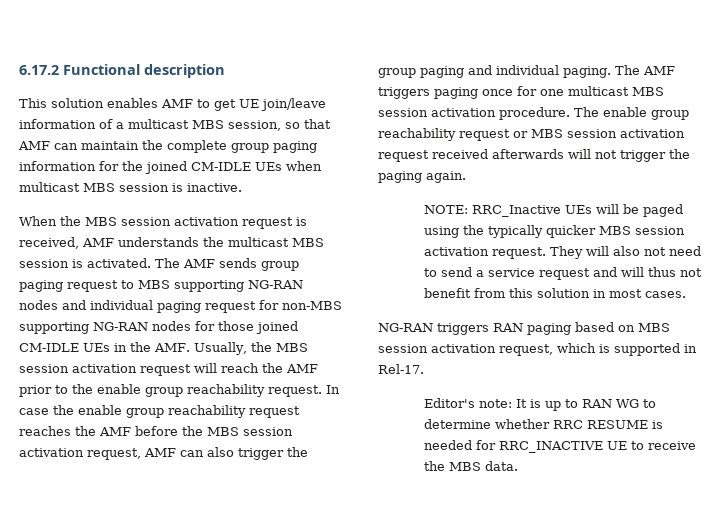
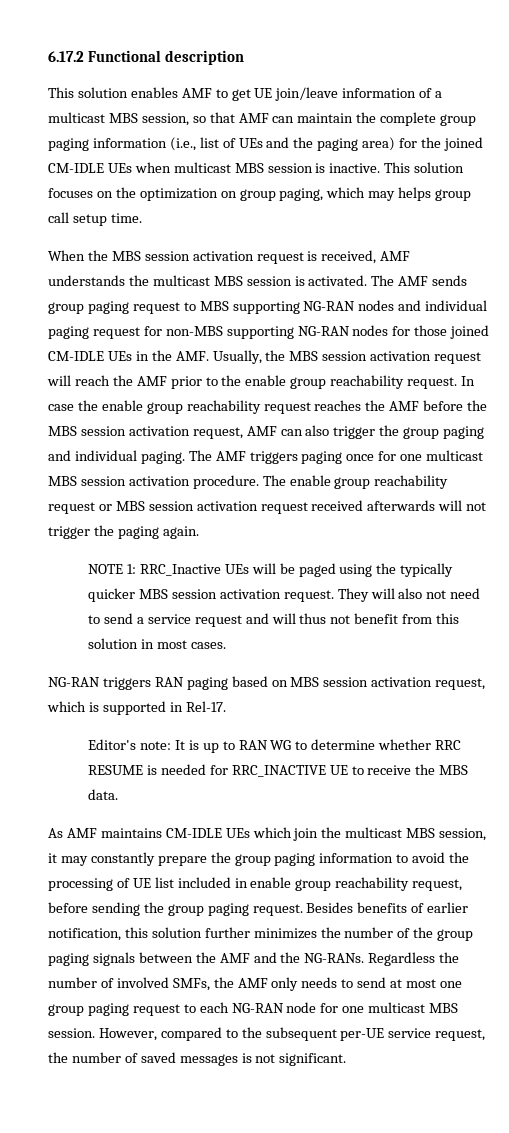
(96, 166) none -> [169,137,396,151] (i.e., list of UEs and the paging area)
(242, 187) none -> [384,162,465,173] [48,187,472,201] [48,212,142,226] This solution focuses on the optimization on group paging, which may helps group call setup time.
[423,205,468,214] NOTE: -> [88,564,136,574] NOTE 1:
(518, 466) none -> [48,827,487,841] [48,852,470,866] [48,877,463,891] [48,902,469,916] [48,927,474,941] [48,952,460,966] [48,977,462,991] [48,1002,459,1016] [48,1027,486,1041] [48,1052,347,1066] // As AMF maintains CM-IDLE UEs which join the multicast MBS session, it may constantly prepare the group paging information to avoid the processing of UE list included in enable group reachability request, before sending the group paging request. Besides benefits of earlier notification, this solution further minimizes the number of the group paging signals between the AMF and the NG-RANs. Regardless the number of involved SMFs, the AMF only needs to send at most one group paging request to each NG-RAN node for one multicast MBS session. However, compared to the subsequent per-UE service request, the number of saved messages is not significant.

